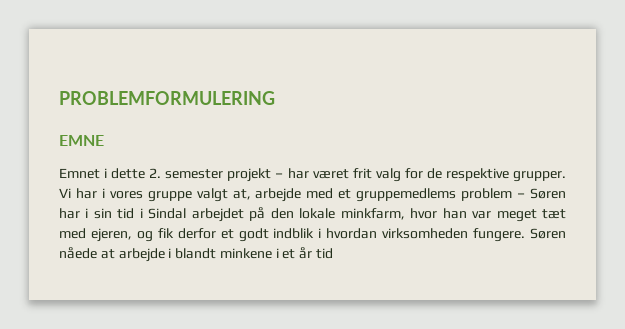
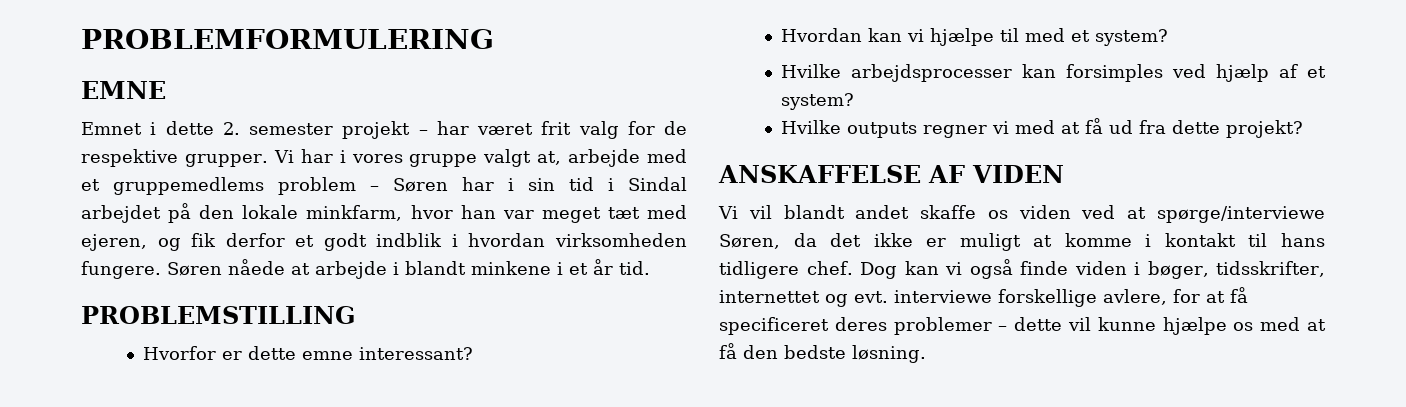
[316,248,334,259] tid -> [619,261,650,275] [81,306,356,324] [142,346,473,360] [780,28,1168,46] [780,64,1326,82] [780,93,854,110] [780,118,1303,138] [718,165,1064,183] [718,205,1325,223] [719,233,1325,251] [719,259,1326,279] [719,287,1248,307] [719,317,1326,335] [719,343,926,363] tid. // PROBLEMSTILLING // Hvorfor er dette emne interessant? // Hvordan kan vi hjælpe til med et system? // Hvilke arbejdsprocesser kan forsimples ved hjælp af et system? // Hvilke outputs regner vi med at få ud fra dette projekt? // ANSKAFFELSE AF VIDEN // Vi vil blandt andet skaffe os viden ved at spørge/interviewe Søren, da det ikke er muligt at komme i kontakt til hans tidligere chef. Dog kan vi også finde viden i bøger, tidsskrifter, internettet og evt. interviewe forskellige avlere, for at få specificeret deres problemer – dette vil kunne hjælpe os med at få den bedste løsning.

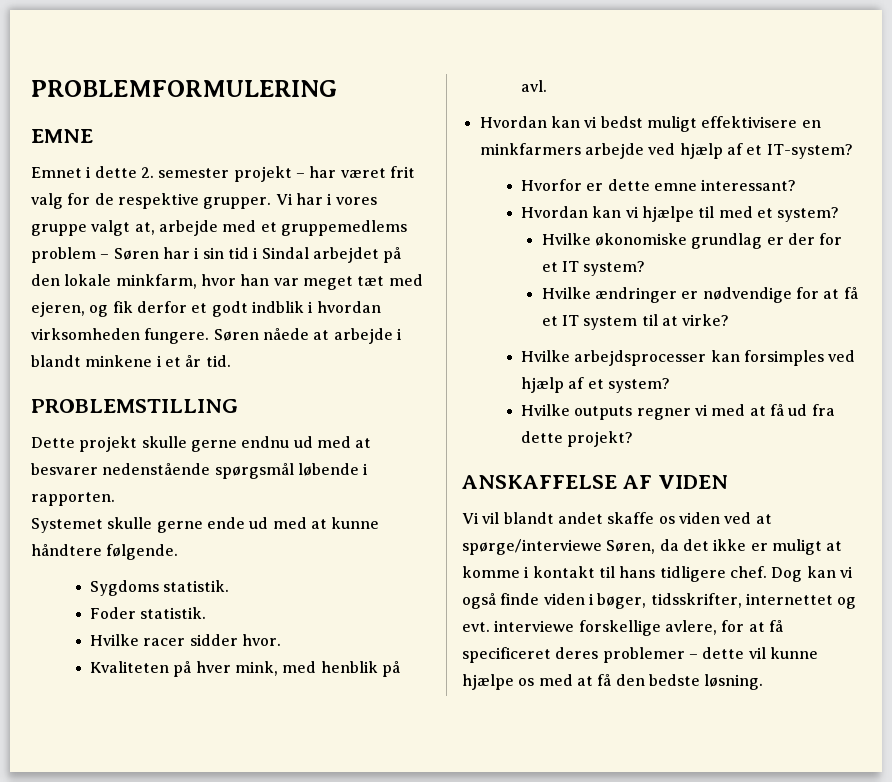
(356, 315) none -> [31,436,372,452] [31,463,369,479] [31,492,115,506] [31,517,380,533] [31,544,179,560] [89,580,230,596] [89,607,207,619] [89,634,281,646] [89,661,400,677] [520,80,547,92] [479,116,821,132] [479,143,853,159] // Dette projekt skulle gerne endnu ud med at besvarer nedenstående spørgsmål løbende i rapporten. // Systemet skulle gerne ende ud med at kunne håndtere følgende. // Sygdoms statistik. // Foder statistik. // Hvilke racer sidder hvor. // Kvaliteten på hver mink, med henblik på avl. // Hvordan kan vi bedst muligt effektivisere en minkfarmers arbejde ved hjælp af et IT-system?
(1168, 37) none -> [541,233,843,249] [541,261,646,276] [541,287,858,303] [541,314,730,330] // Hvilke økonomiske grundlag er der for et IT system? // Hvilke ændringer er nødvendige for at få et IT system til at virke?

